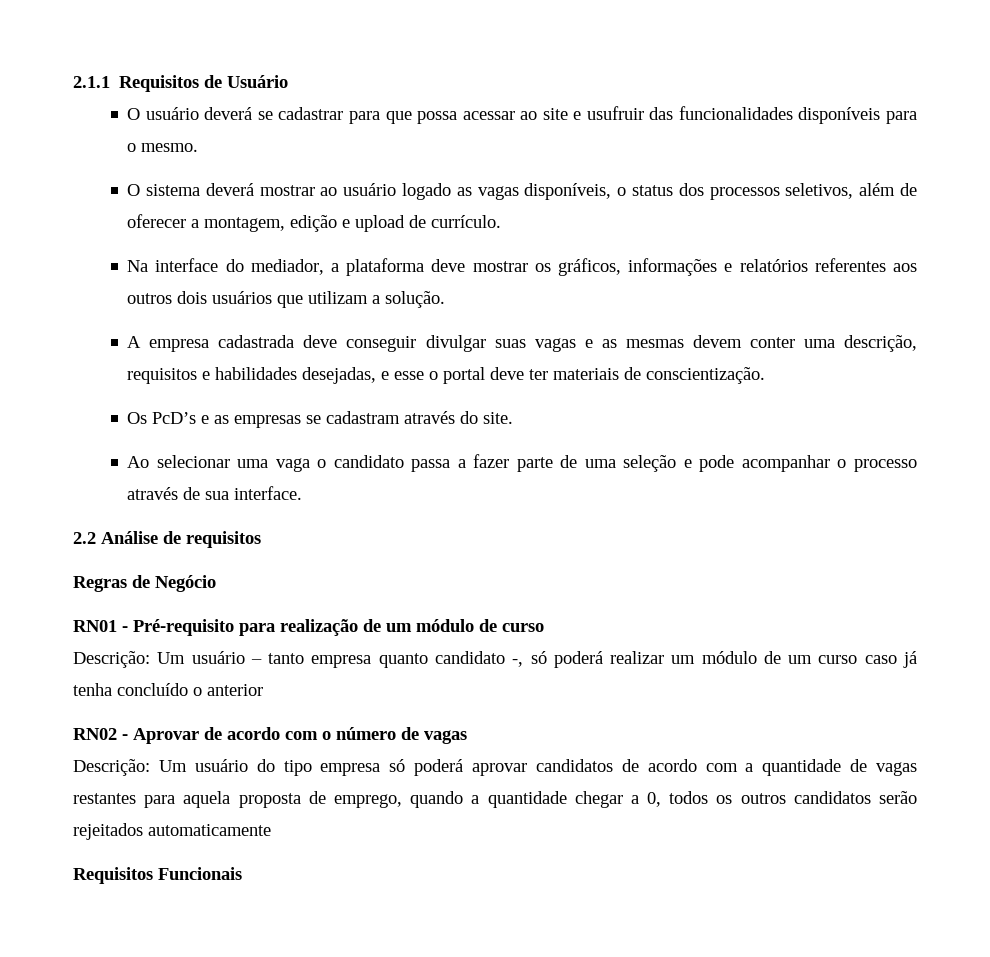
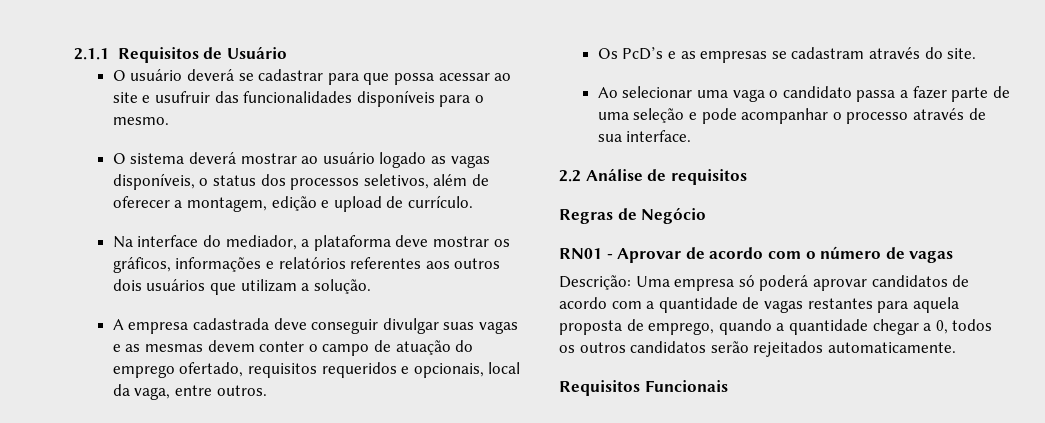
[803,335,917,352] [127,367,766,384] uma descrição, requisitos e habilidades desejadas, e esse o portal deve ter materiais de conscientização. -> [308,340,474,356] [112,362,521,378] [112,384,267,400] o campo de atuação do emprego ofertado, requisitos requeridos e opcionais, local da vaga, entre outros.
[133,619,544,636] [73,651,918,668] [73,683,263,696] [73,728,128,740] Pré-requisito para realização de um módulo de curso // Descrição: Um usuário – tanto empresa quanto candidato -, só poderá realizar um módulo de um curso caso já tenha concluído o anterior // RN02 - -> (613, 256) none
[158,759,312,776] Um usuário do tipo -> [635,276,670,287] Uma
[148,824,271,836] automaticamente -> [827,342,956,353] automaticamente.

